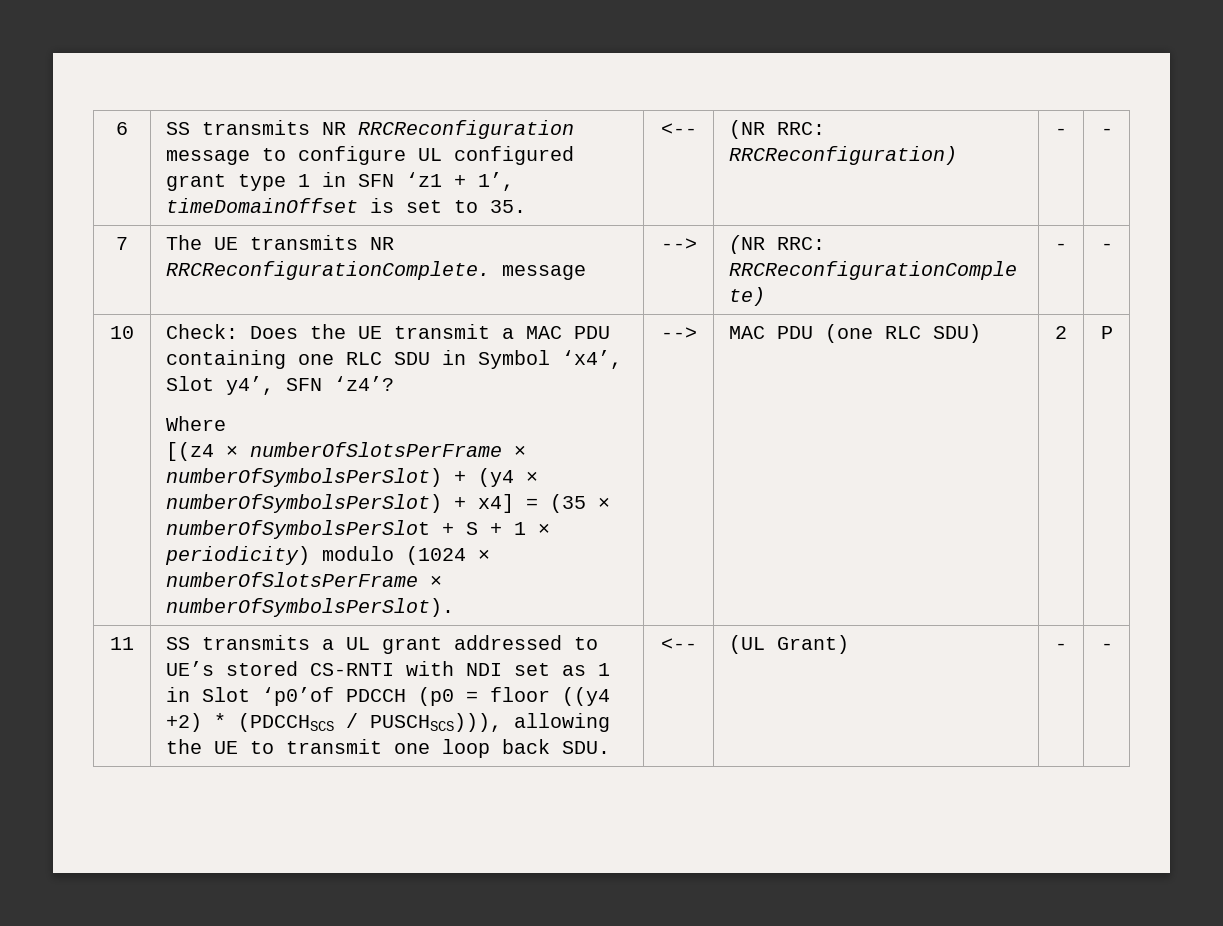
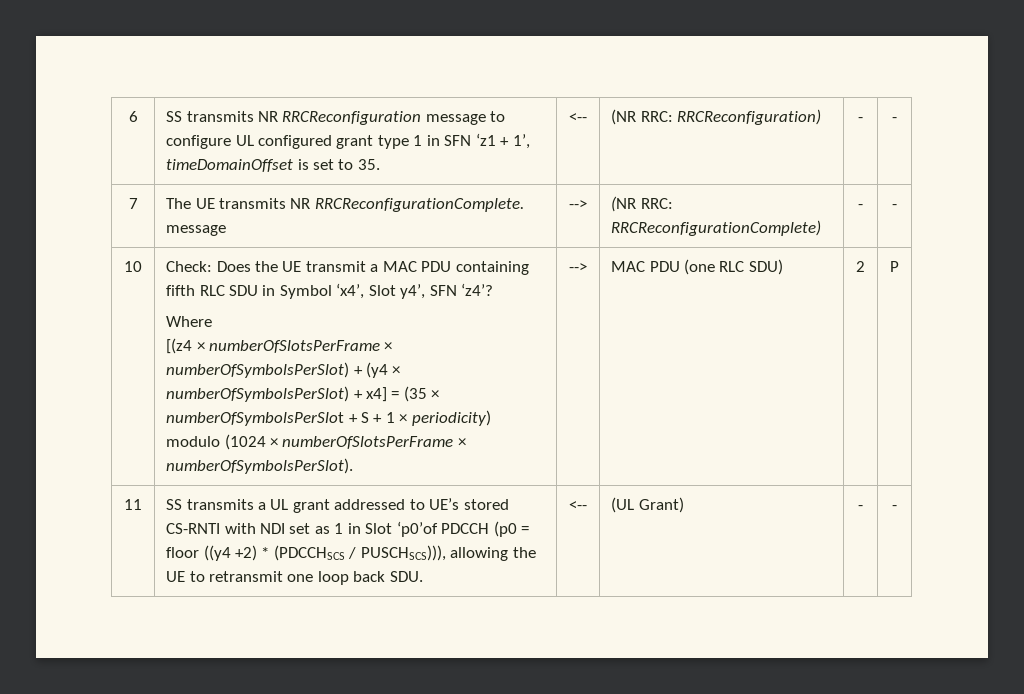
[298,354,335,365] one -> [166,285,196,296] fifth
[286,739,383,754] transmit -> [209,571,284,582] retransmit

